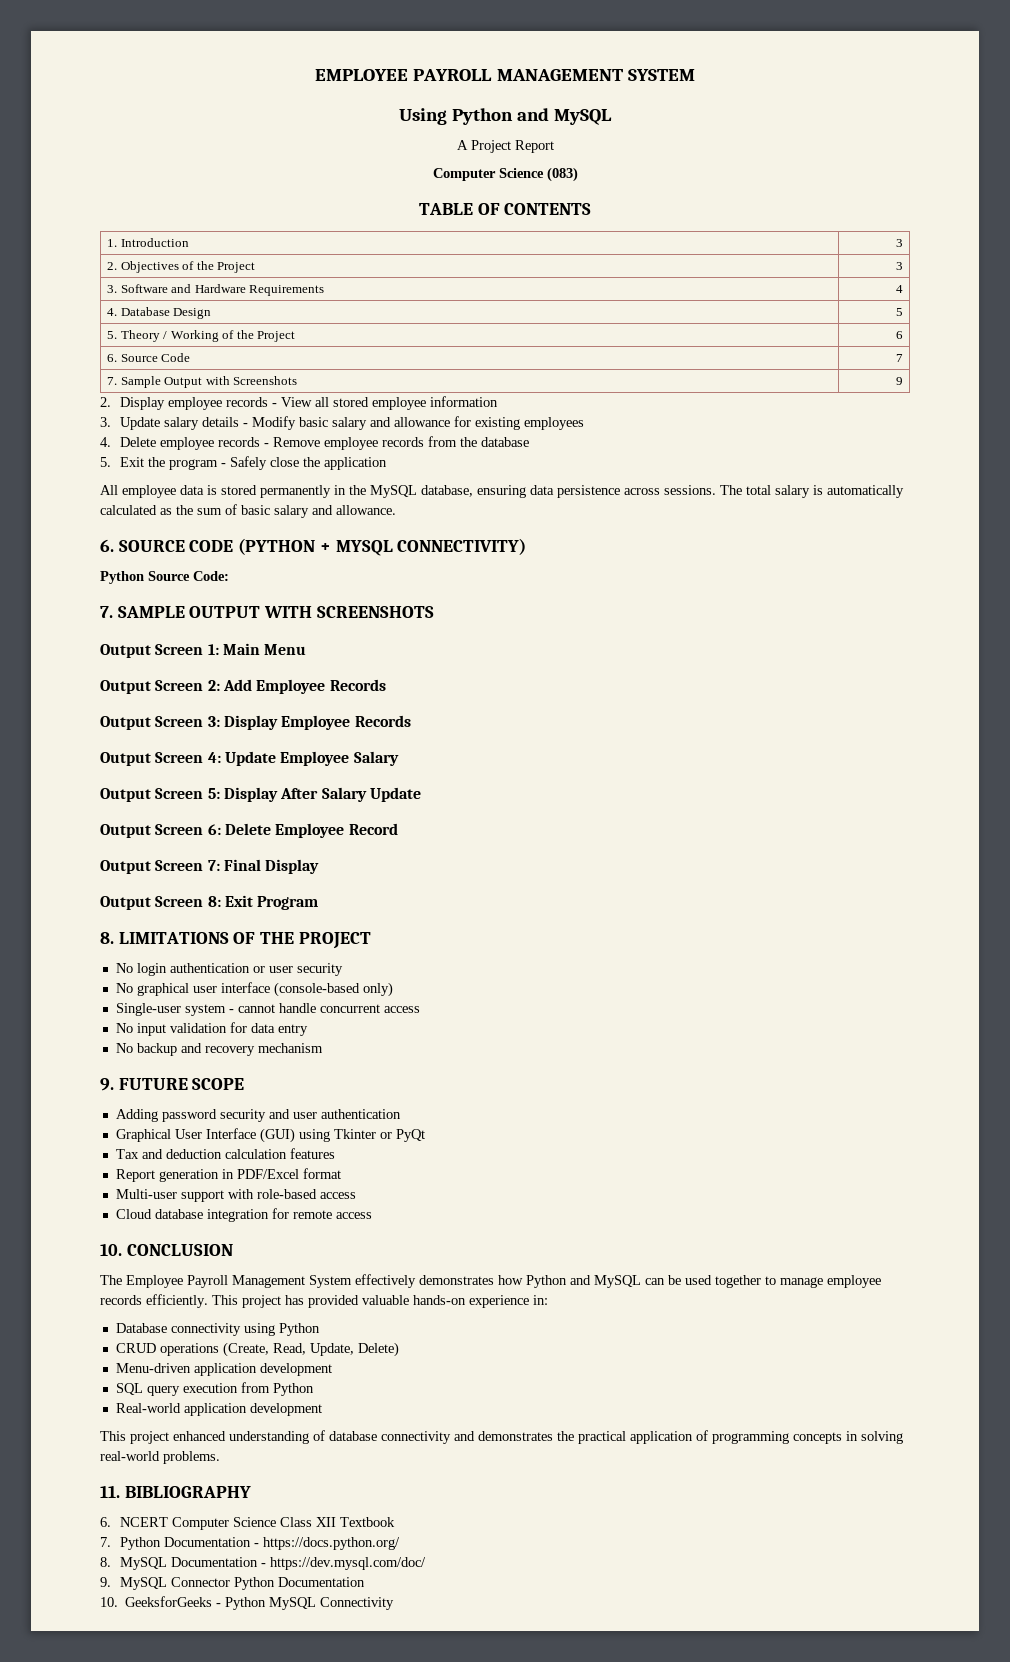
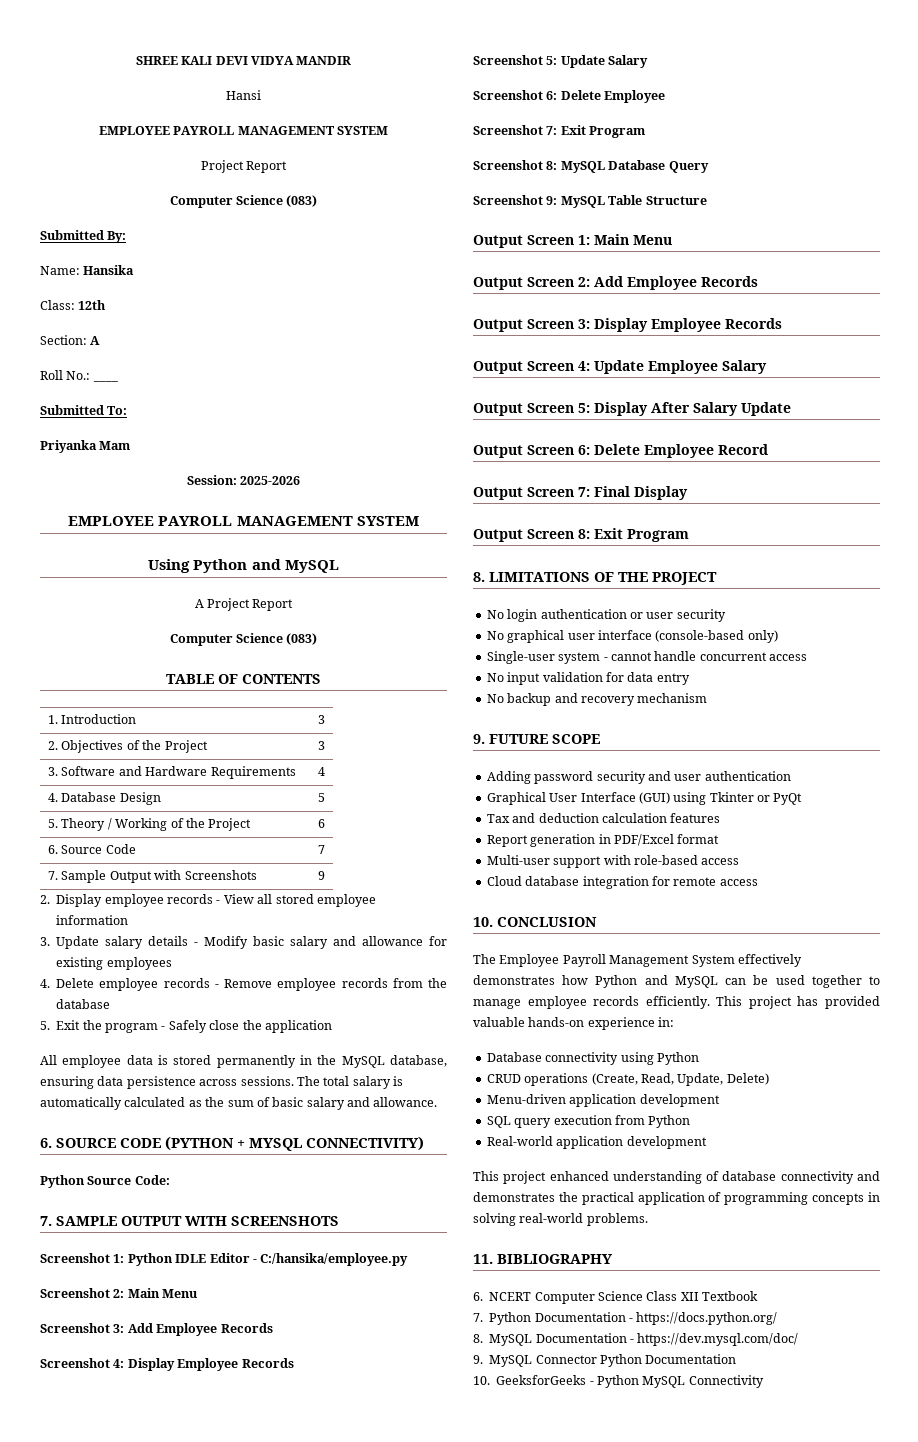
(315, 75) none -> [135,56,352,65] [226,90,261,100] [98,126,389,135] [200,160,288,173] [169,195,318,208] [40,230,127,243] [40,265,135,275] [40,300,107,310] [40,335,101,345] [40,370,91,380] [92,380,118,382] [40,405,128,415] [40,440,131,453] [186,475,301,485] SHREE KALI DEVI VIDYA MANDIR // Hansi // EMPLOYEE PAYROLL MANAGEMENT SYSTEM // Project Report // Computer Science (083) // Submitted By: // Name: Hansika // Class: 12th // Section: A // Roll No.: ____ // Submitted To: // Priyanka Mam // Session: 2025-2026 //
(434, 612) none -> [40,1253,409,1266] [40,1288,199,1298] [40,1323,273,1336] [40,1358,294,1371] [473,55,649,68] [473,90,666,103] [473,125,646,138] [473,160,709,173] [473,195,707,208] // Screenshot 1: Python IDLE Editor - C:/hansika/employee.py // Screenshot 2: Main Menu // Screenshot 3: Add Employee Records // Screenshot 4: Display Employee Records // Screenshot 5: Update Salary // Screenshot 6: Delete Employee // Screenshot 7: Exit Program // Screenshot 8: MySQL Database Query // Screenshot 9: MySQL Table Structure

